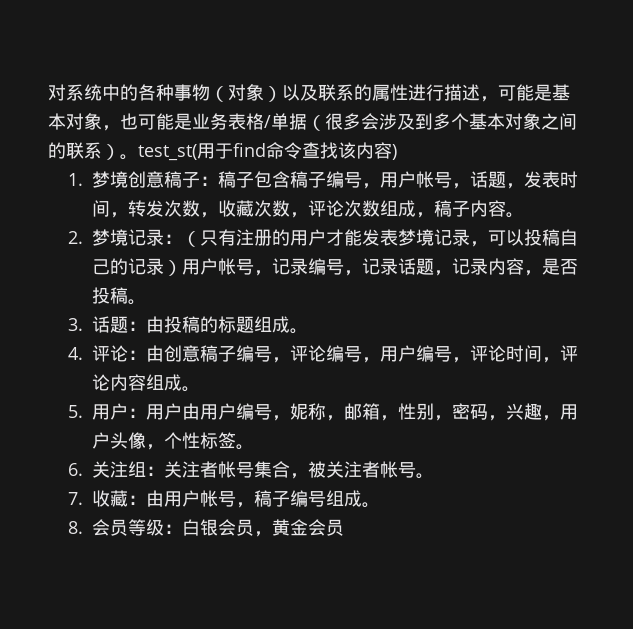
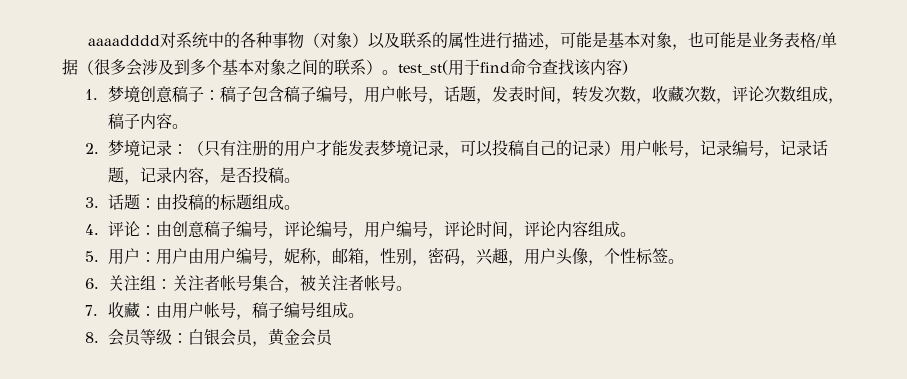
(48, 92) none -> [88,35,161,46] aaaadddd

